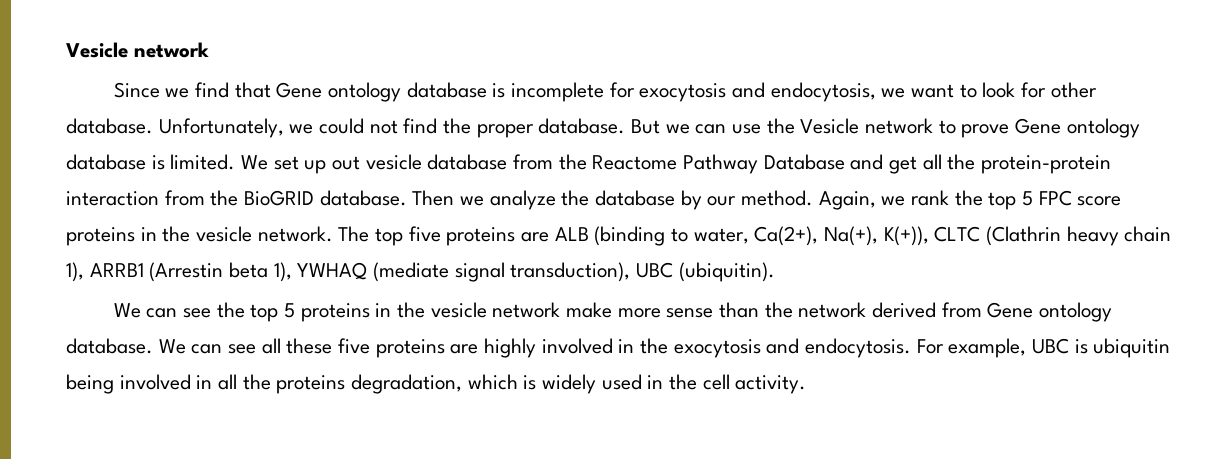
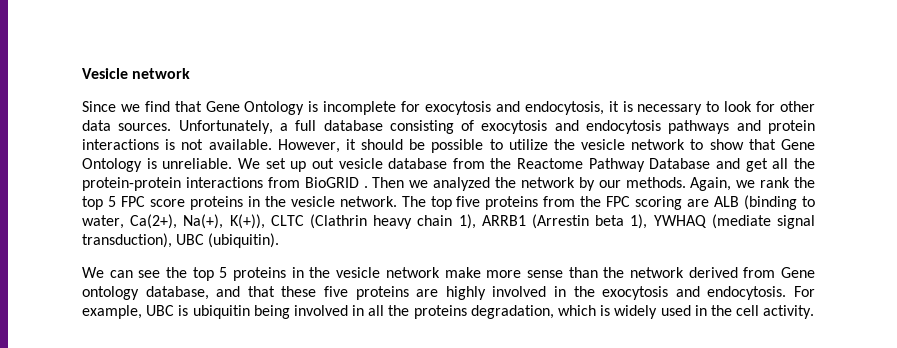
[328,82,487,102] ontology database -> [244,101,305,115] Ontology
[881,84,955,98] we want -> [608,101,703,115] it is necessary
[66,118,1140,138] [66,154,236,170] database. Unfortunately, we could not find the proper database. But we can use the Vesicle network to prove Gene ontology database is limited. -> [82,120,815,134] [82,139,815,153] [82,158,233,172] data sources. Unfortunately, a full database consisting of exocytosis and endocytosis pathways and protein interactions is not available. However, it should be possible to utilize the vesicle network to show that Gene Ontology is unreliable.
[66,190,676,210] interaction from the BioGRID database. Then we analyze the database -> [185,177,575,191] interactions from BioGRID . Then we analyzed the network
[741,190,814,206] method. -> [625,177,686,188] methods.
(516, 236) none -> [543,196,683,210] from the FPC scoring
[66,338,281,354] database. We can see all -> [145,286,275,300] database, and that

